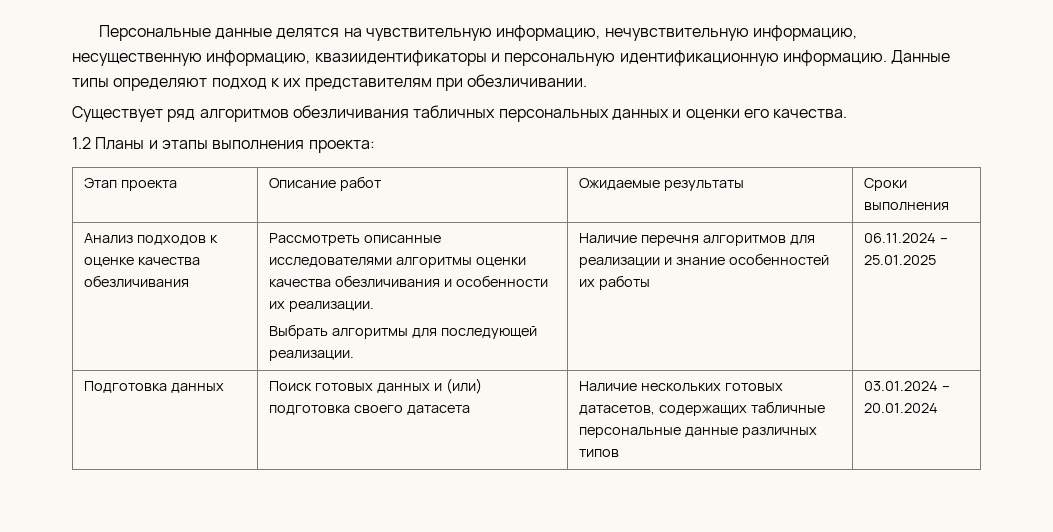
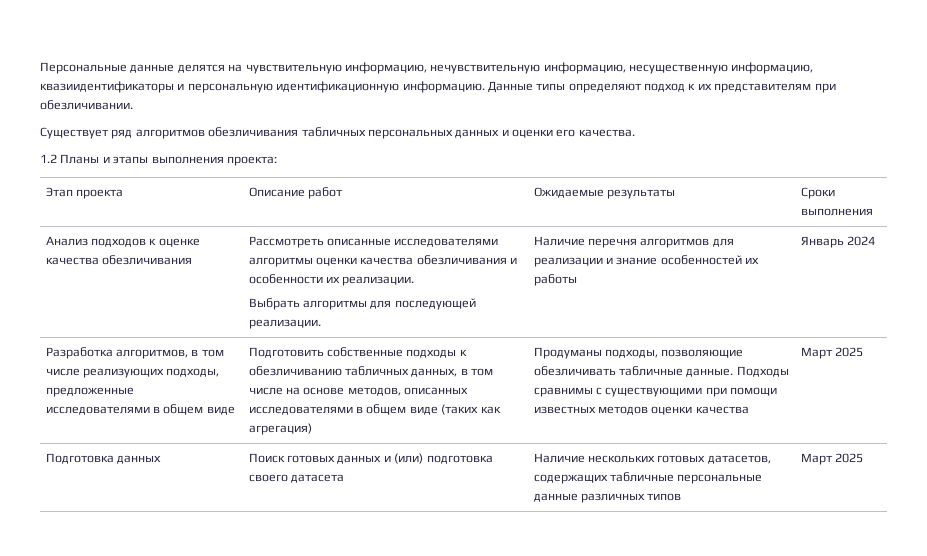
[864,233,948,243] [864,255,937,265] 06.11.2024 – 25.01.2025 -> [800,236,876,248] [45,347,224,359] [45,368,220,378] [45,387,134,397] [45,404,235,415] [248,347,467,358] [248,366,494,377] [248,387,469,396] [248,404,501,415] [248,423,312,435] [533,347,744,359] [533,366,789,377] [533,387,778,397] [533,406,749,415] [800,347,864,359] Январь 2024 // Разработка алгоритмов, в том числе реализующих подходы, предложенные исследователями в общем виде | Подготовить собственные подходы к обезличиванию табличных данных, в том числе на основе методов, описанных исследователями в общем виде (таких как агрегация) | Продуманы подходы, позволяющие обезличивать табличные данные. Подходы сравнимы с существующими при помощи известных методов оценки качества | Март 2025
[864,381,950,391] [864,403,939,413] 03.01.2024 – 20.01.2024 -> [800,453,864,465] Март 2025

